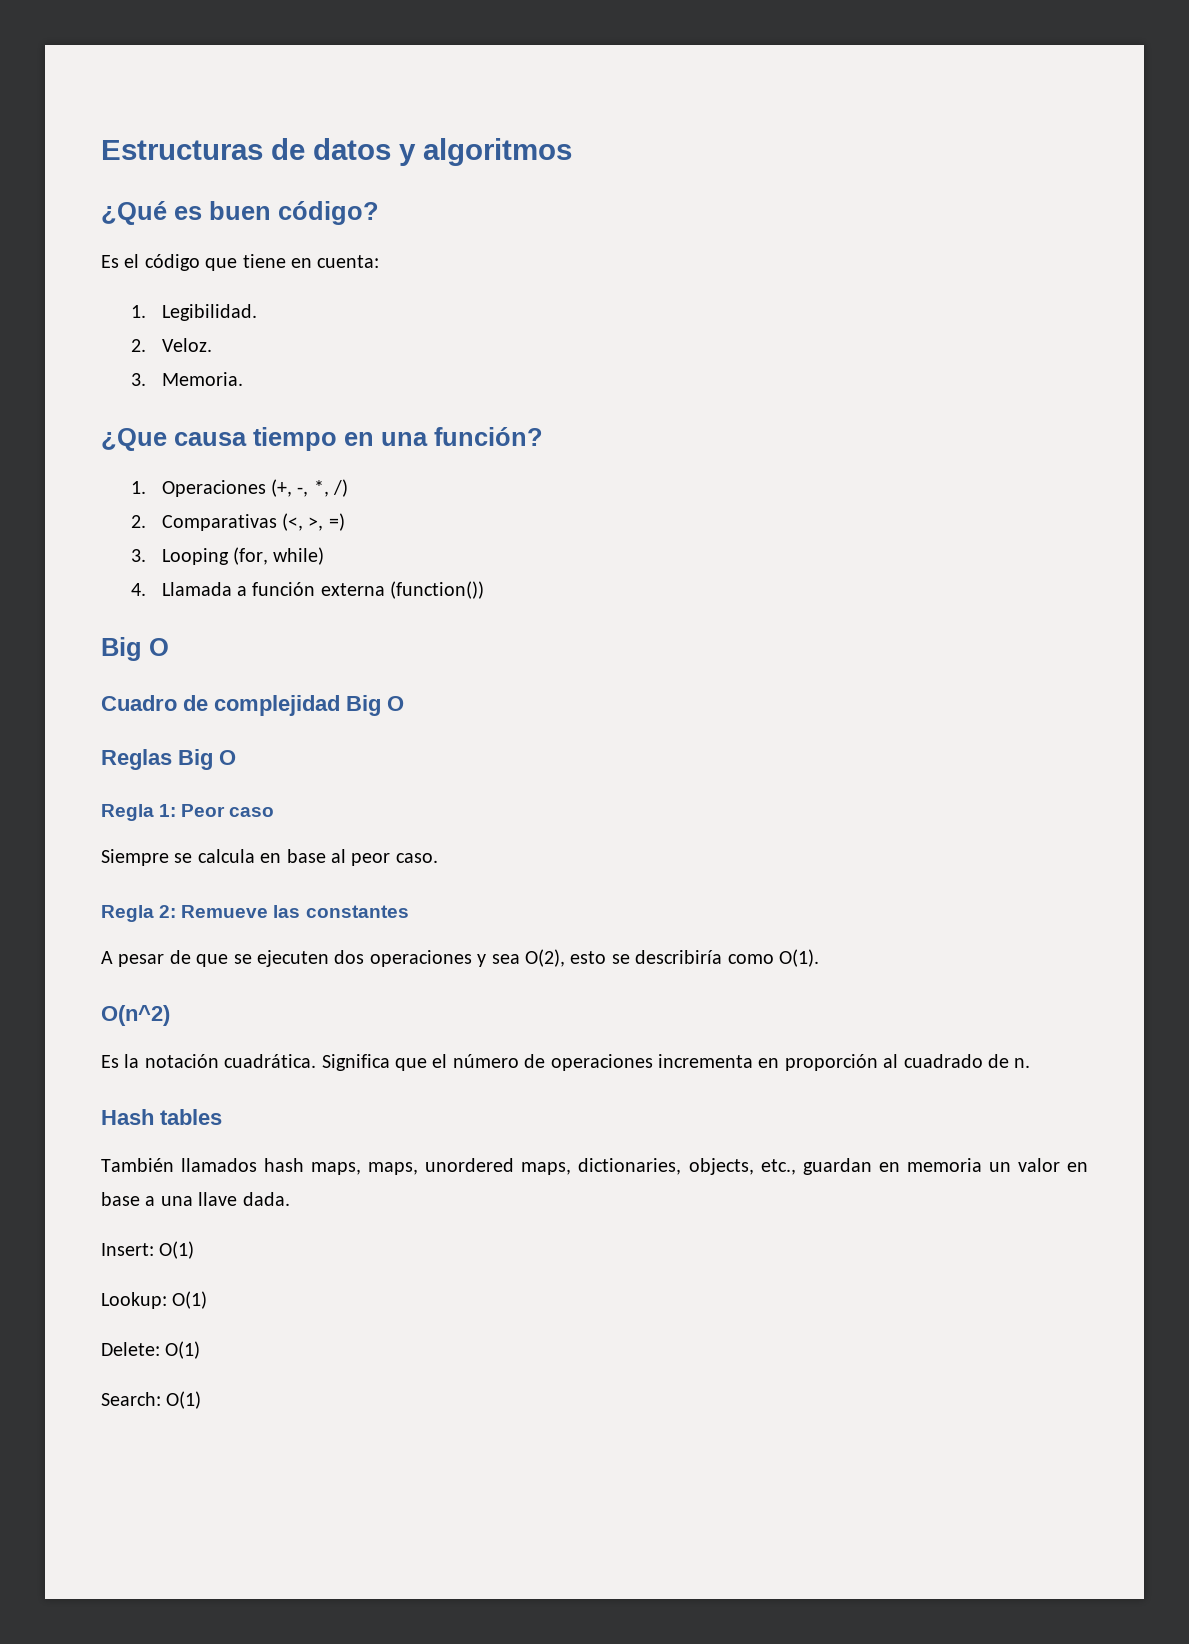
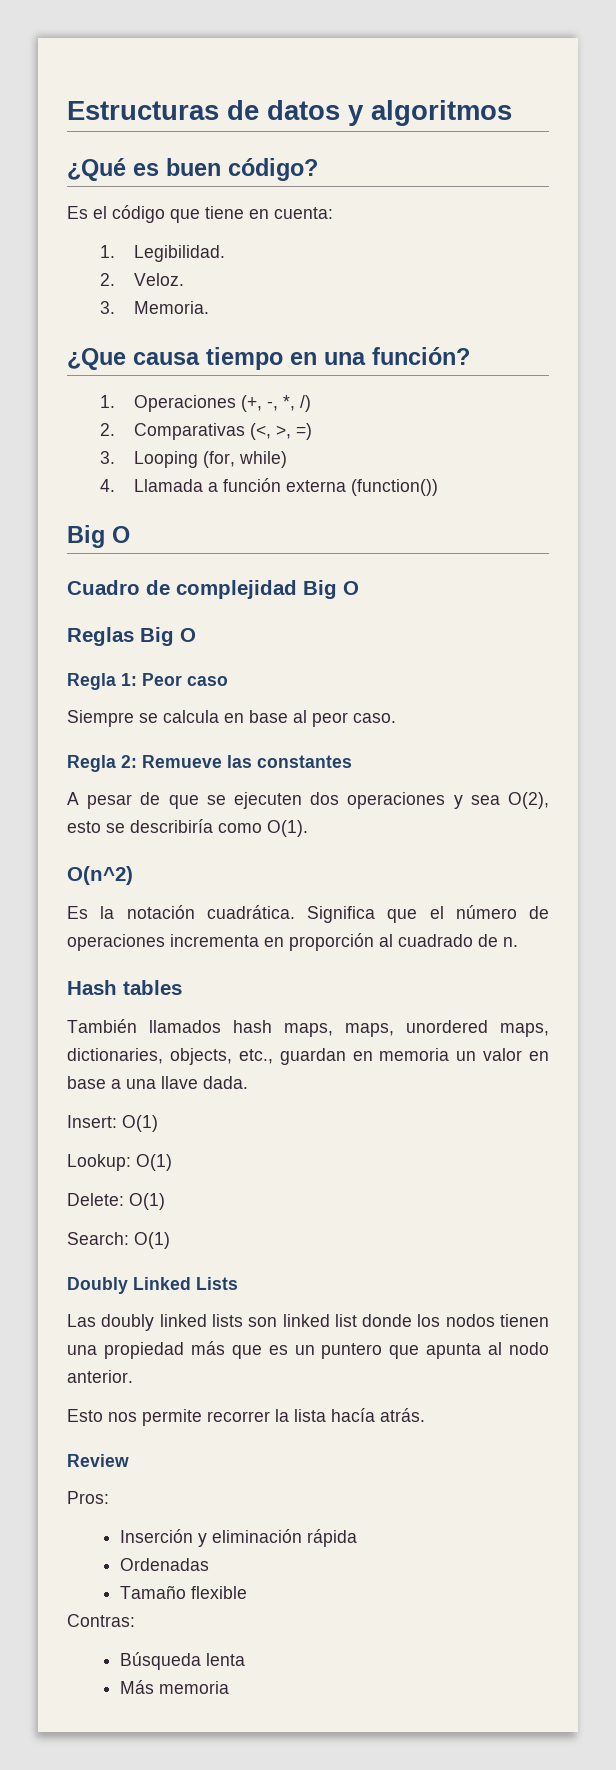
(202, 1400) none -> [67,1277,238,1294] [67,1314,549,1331] [67,1341,549,1359] [67,1370,133,1383] [67,1408,425,1426] [67,1454,129,1467] [67,1491,109,1504] [119,1529,357,1547] [119,1558,209,1571] [119,1585,247,1599] [67,1614,135,1627] [119,1652,245,1670] [119,1680,229,1694] // Doubly Linked Lists // Las doubly linked lists son linked list donde los nodos tienen una propiedad más que es un puntero que apunta al nodo anterior. // Esto nos permite recorrer la lista hacía atrás. // Review // Pros: // Inserción y eliminación rápida // Ordenadas // Tamaño flexible // Contras: // Búsqueda lenta // Más memoria

